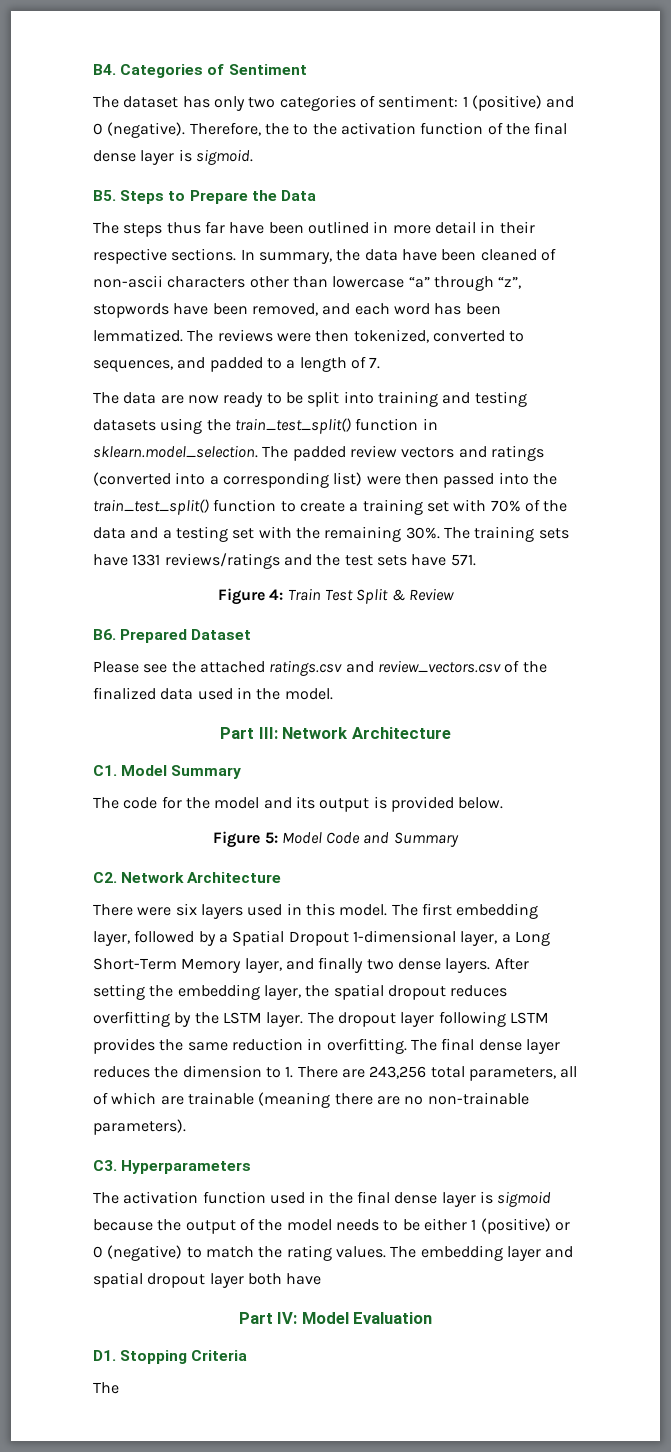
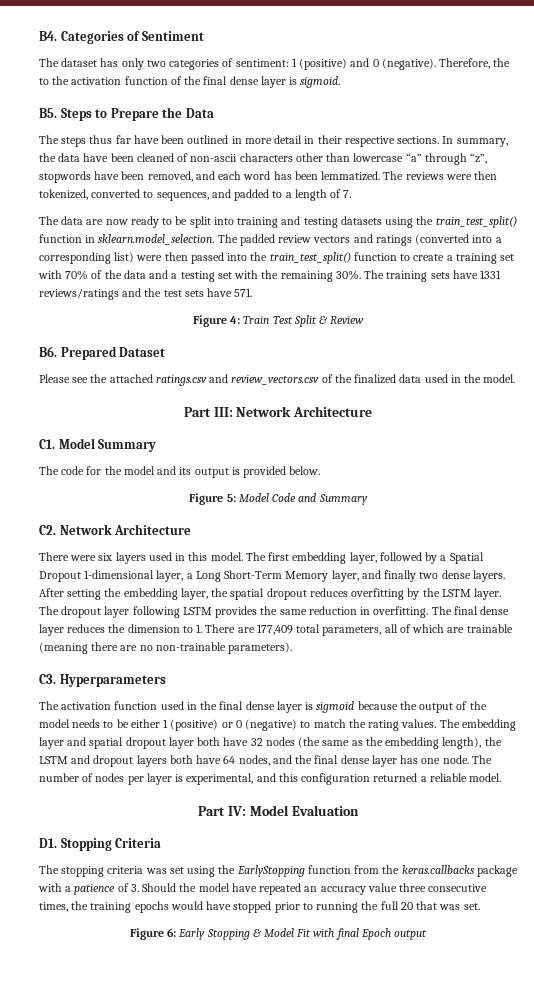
[369,1066,427,1079] 243,256 -> [256,624,293,635] 177,409
(322, 1279) none -> [250,737,502,749] [39,755,492,767] [39,773,502,785] 32 nodes (the same as the embedding length), the LSTM and dropout layers both have 64 nodes, and the final dense layer has one node. The number of nodes per layer is experimental, and this configuration returned a reliable model.
(119, 1388) none -> [61,865,518,877] [38,883,488,895] [39,901,480,913] [129,928,428,940] stopping criteria was set using the EarlyStopping function from the keras.callbacks package with a patience of 3. Should the model have repeated an accuracy value three consecutive times, the training epochs would have stopped prior to running the full 20 that was set. // Figure 6: Early Stopping & Model Fit with final Epoch output

